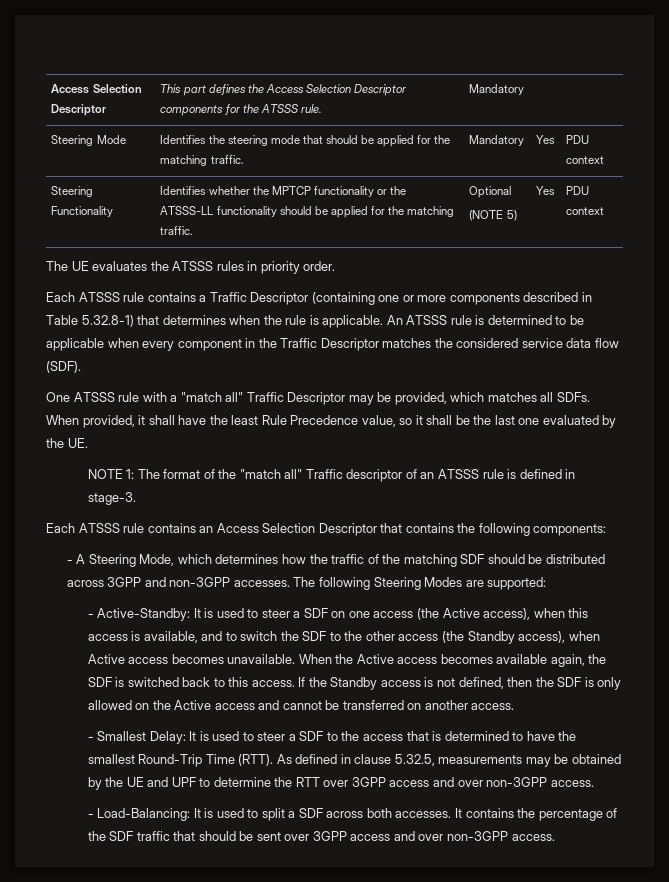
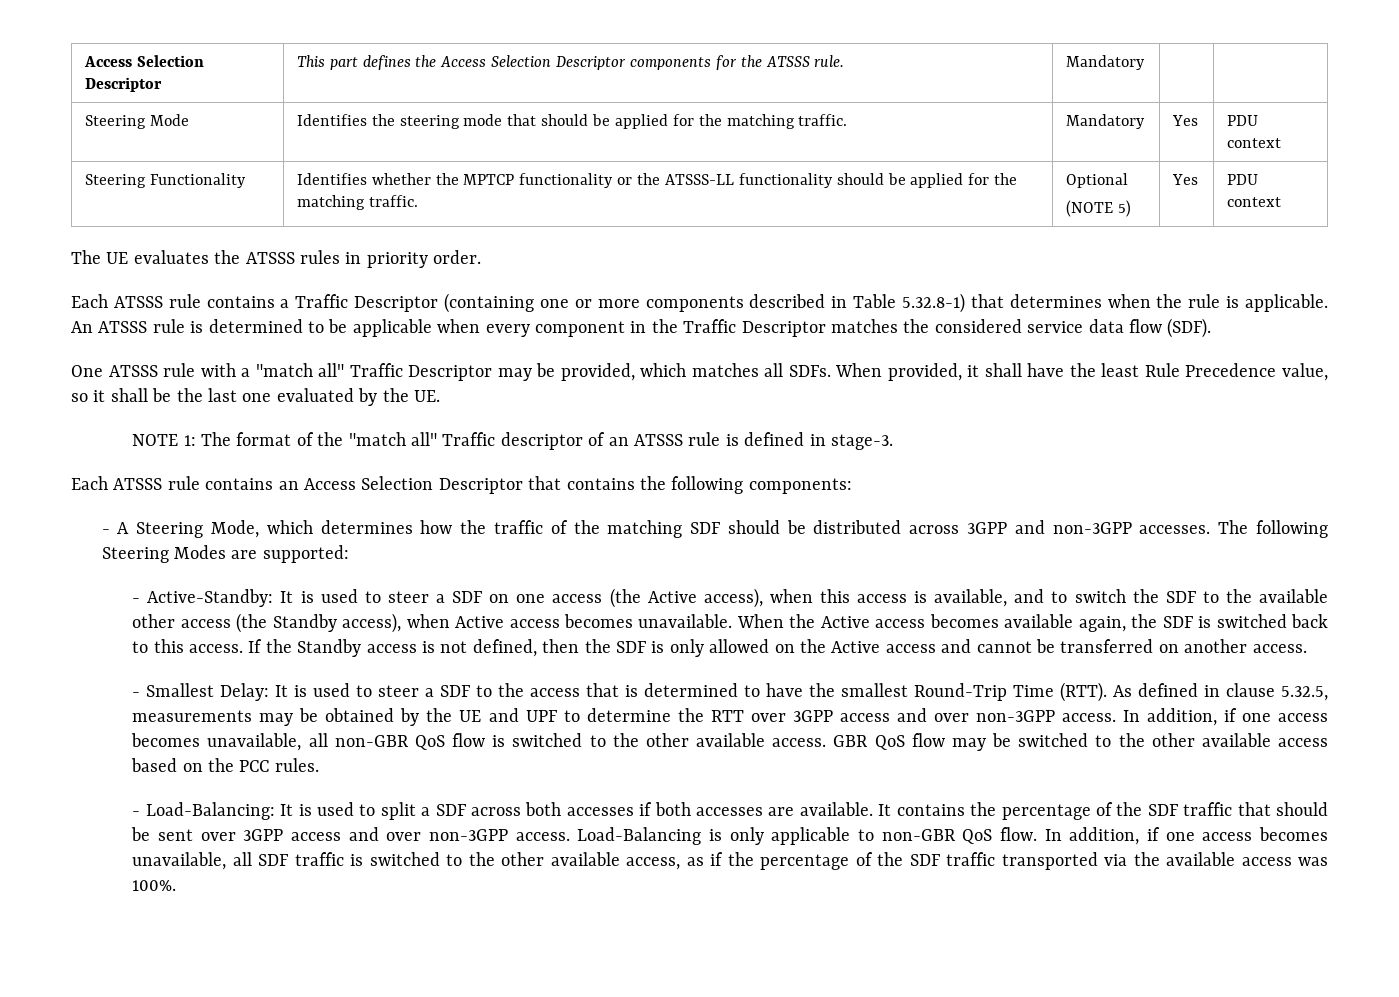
(363, 636) none -> [1259,589,1329,603] available
(594, 783) none -> [1122,708,1328,726] [131,733,1328,751] [131,758,319,772] In addition, if one access becomes unavailable, all non-GBR QoS flow is switched to the other available access. GBR QoS flow may be switched to the other available access based on the PCC rules.
[395,811,452,818] accesses. -> [566,802,873,816] accesses if both accesses are available.
(555, 837) none -> [577,827,1328,845] [132,852,1328,870] [132,880,177,891] Load-Balancing is only applicable to non-GBR QoS flow. In addition, if one access becomes unavailable, all SDF traffic is switched to the other available access, as if the percentage of the SDF traffic transported via the available access was 100%.

